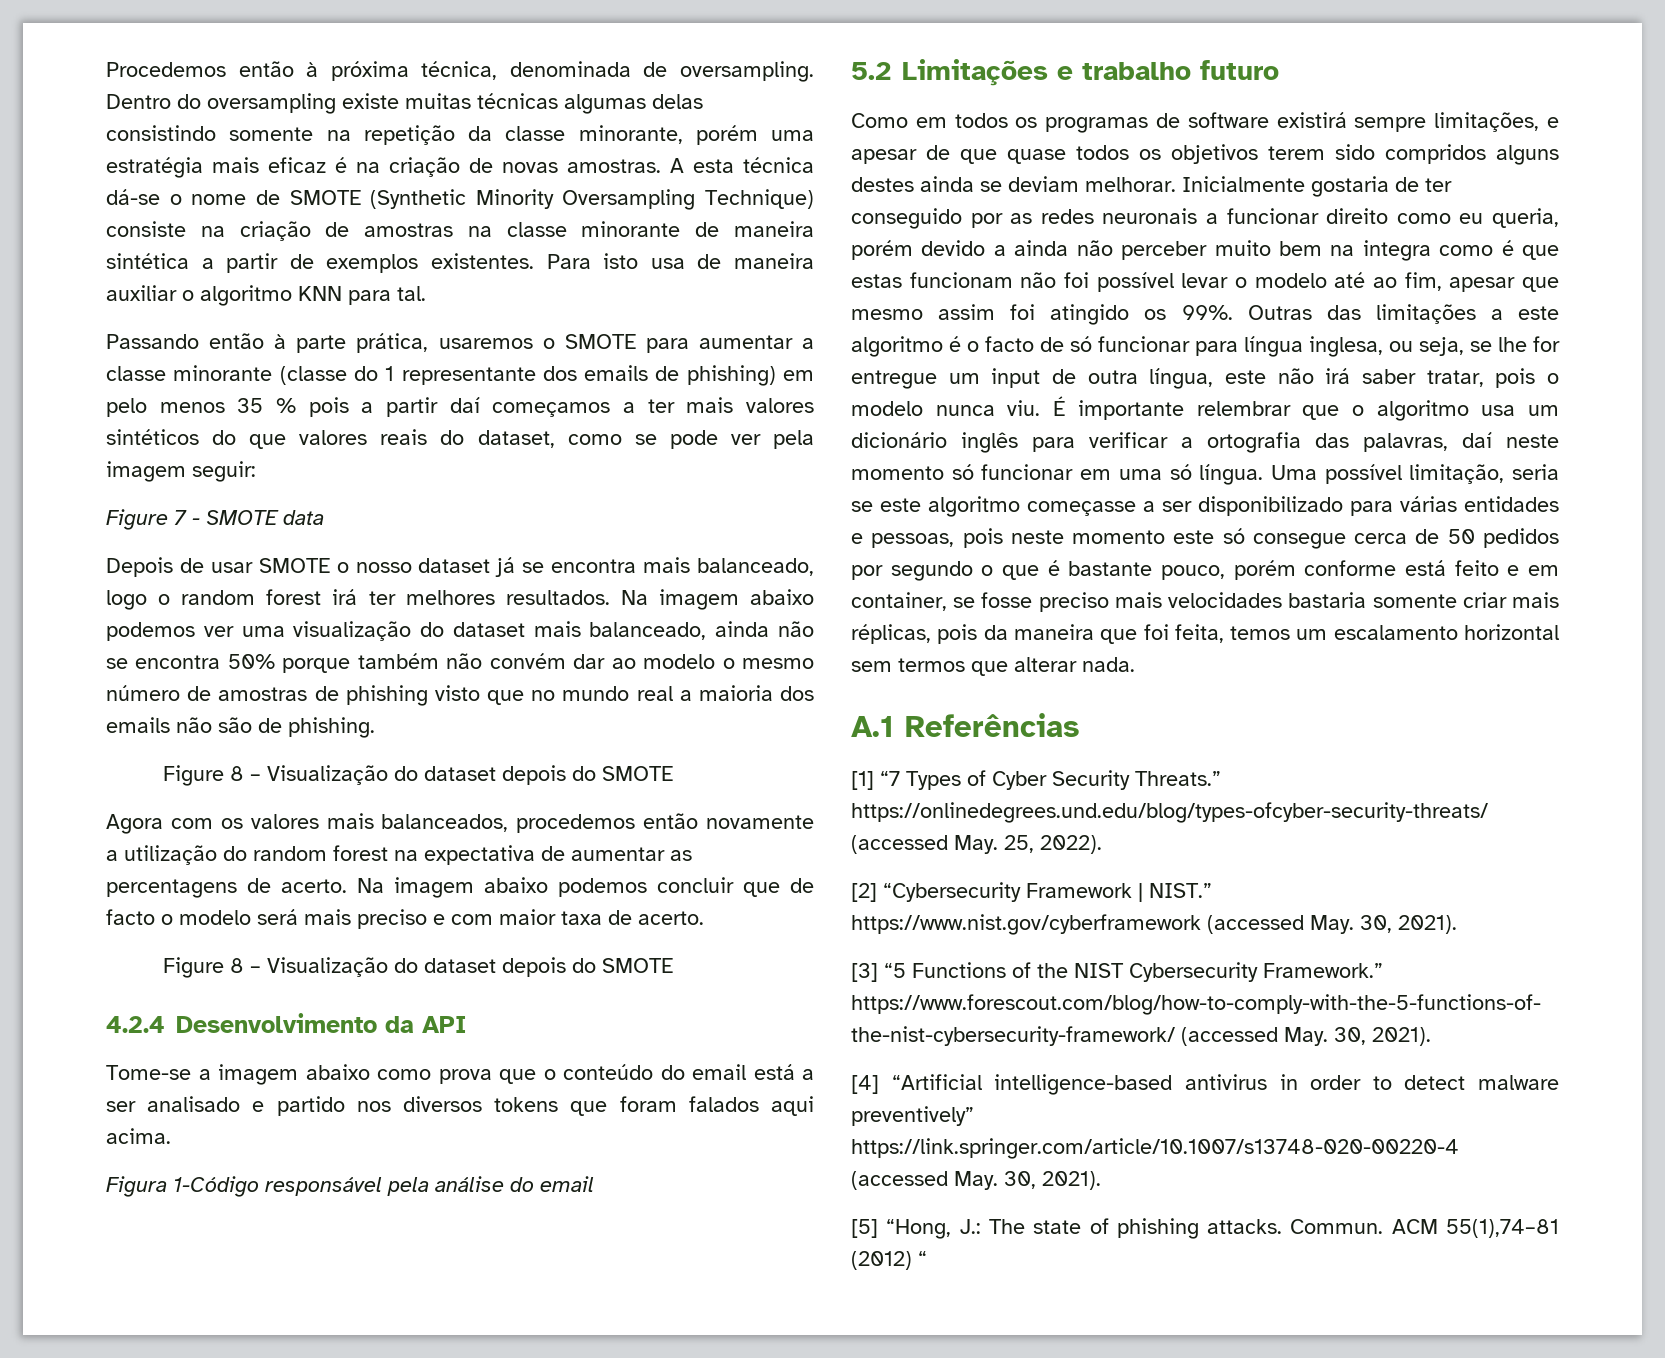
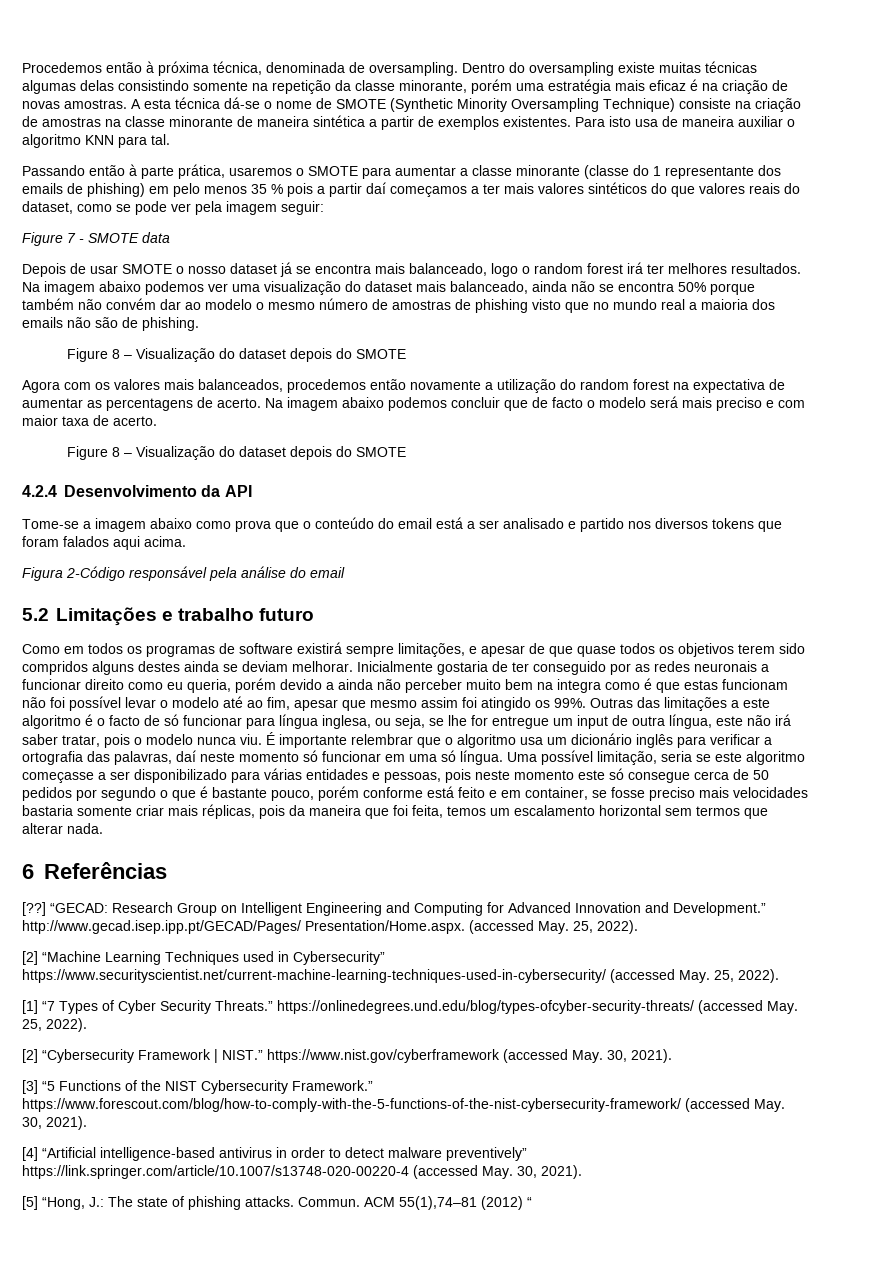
[173,1176,259,1197] 1-Código -> [66,566,125,581] 2-Código
[851,716,894,737] A.1 -> [22,864,34,879] 6
(1080, 725) none -> [22,902,766,916] [22,920,638,934] [22,951,385,965] [22,969,779,983] // [??] “GECAD: Research Group on Intelligent Engineering and Computing for Advanced Innovation and Development.” http://www.gecad.isep.ipp.pt/GECAD/Pages/ Presentation/Home.aspx. (accessed May. 25, 2022). // [2] “Machine Learning Techniques used in Cybersecurity” https://www.securityscientist.net/current-machine-learning-techniques-used-in-cybersecurity/ (accessed May. 25, 2022).

